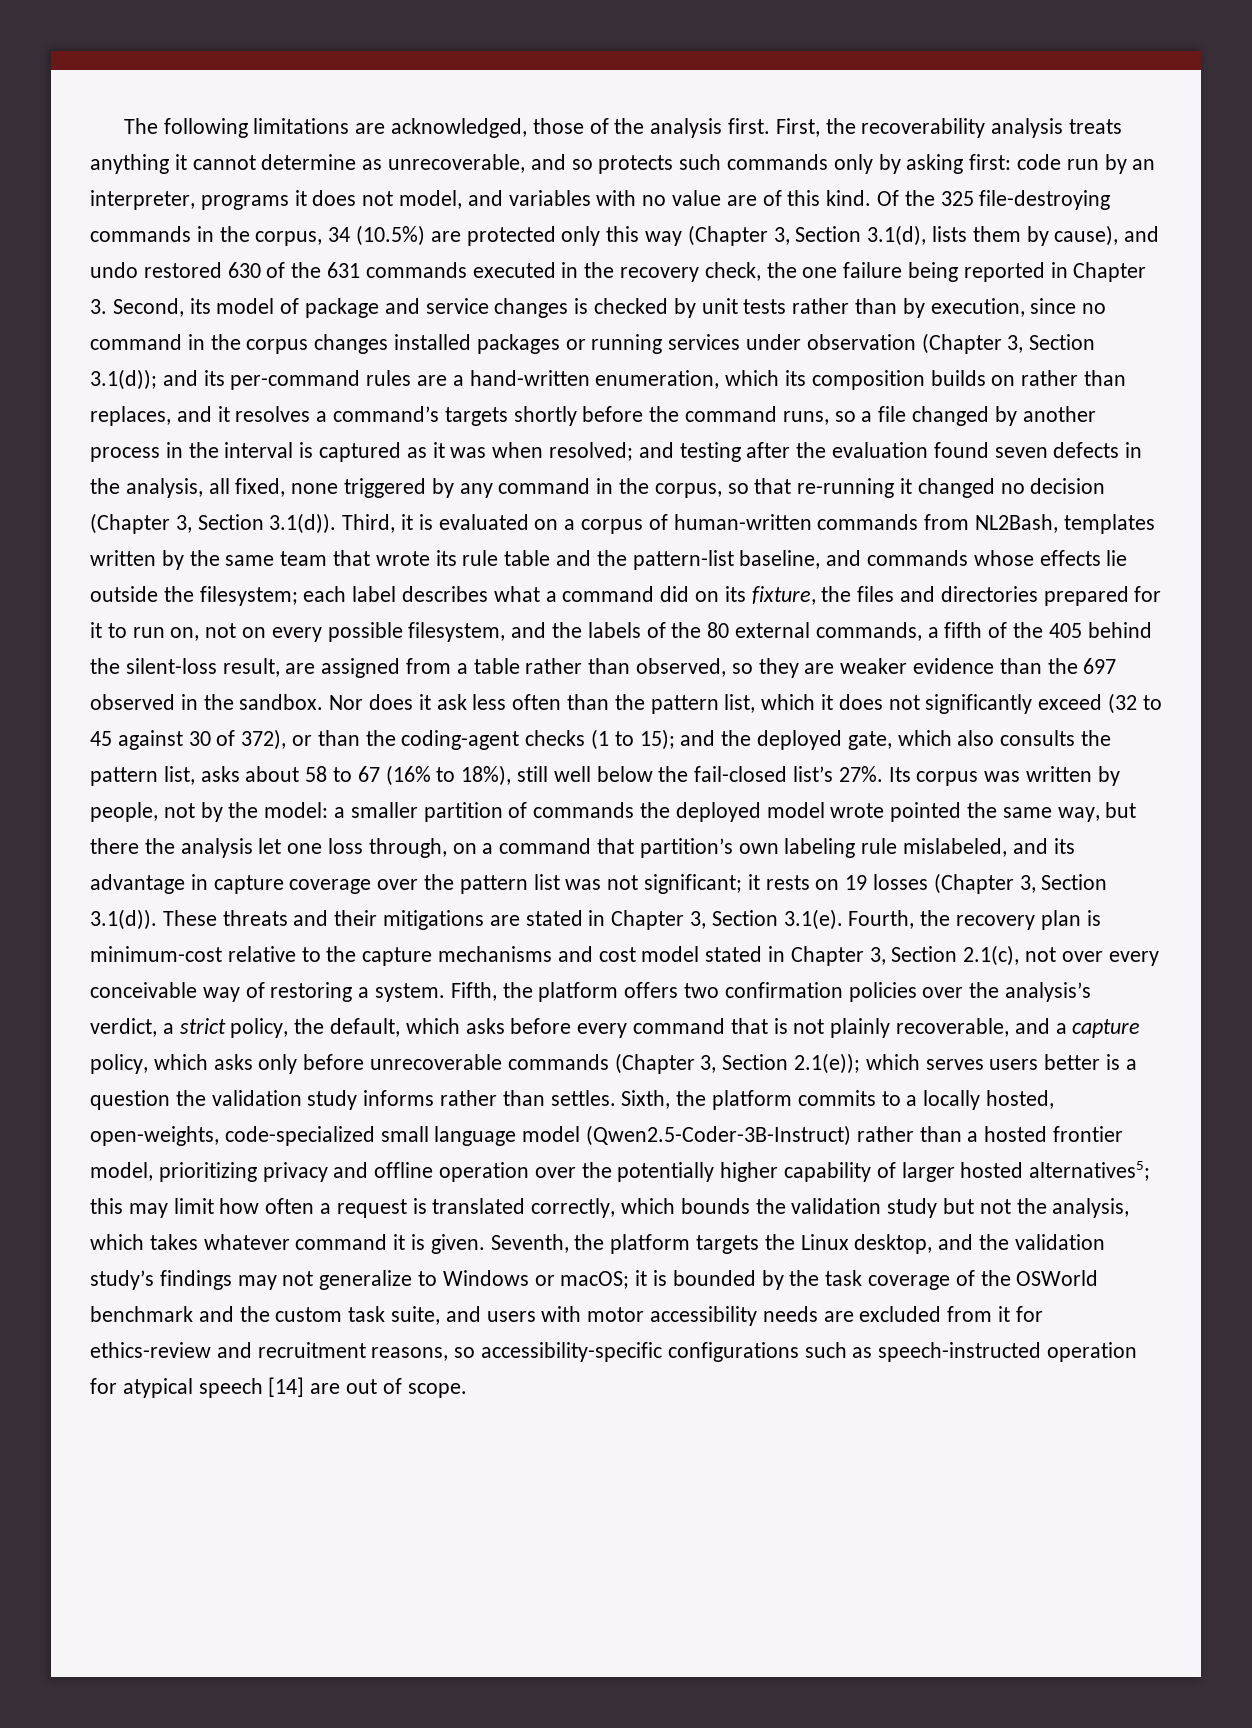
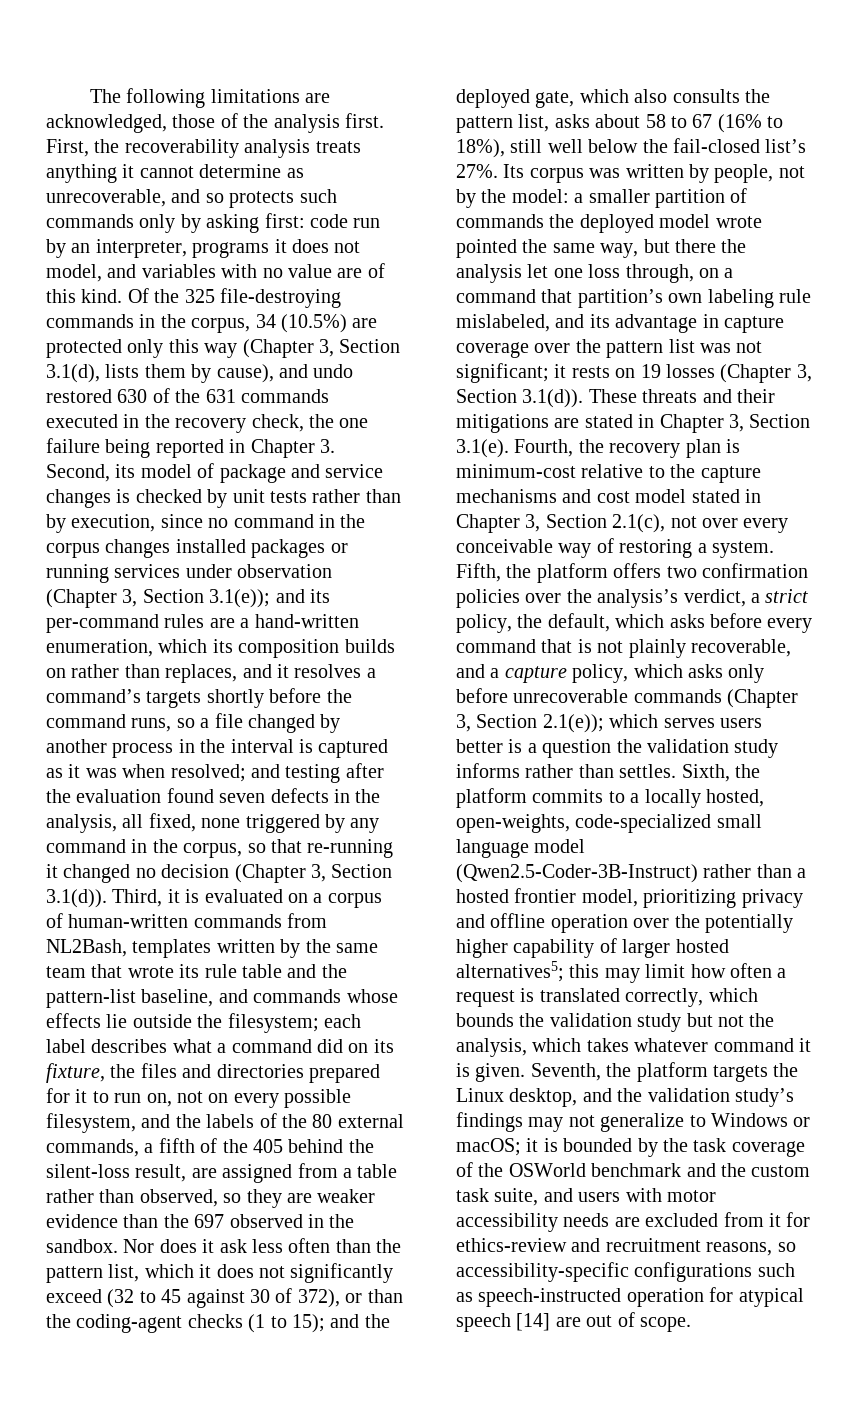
[90,369,157,390] 3.1(d)); -> [209,589,271,608] 3.1(e));

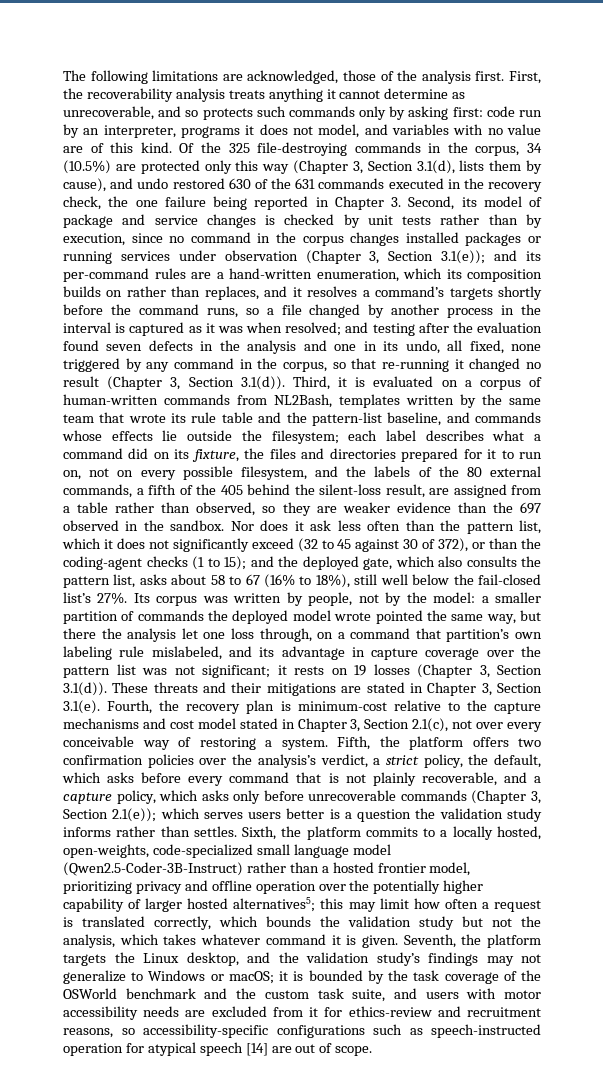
[46,814,117,833] analysis, -> [247,340,440,354] analysis and one in its undo,
[161,864,230,878] decision -> [63,376,99,387] result

